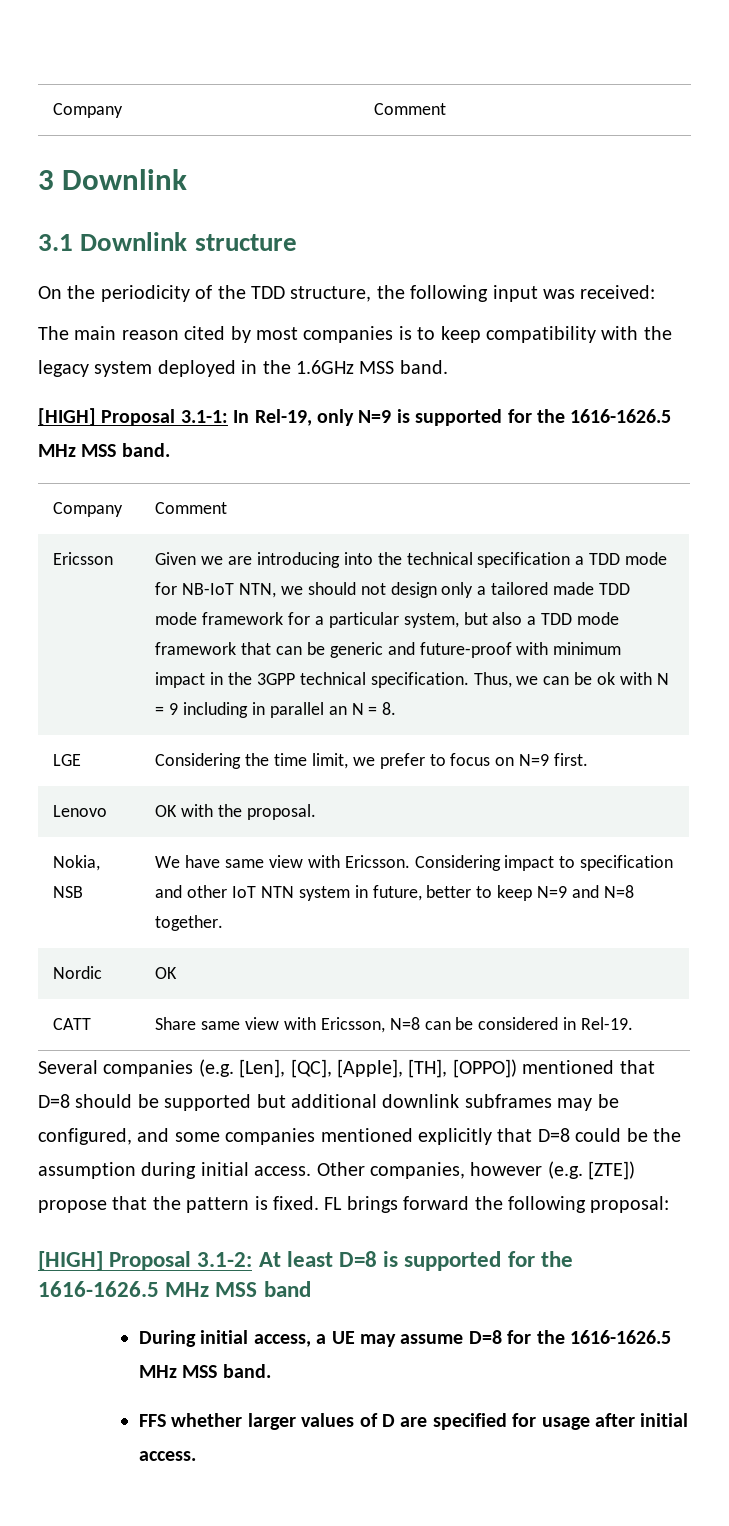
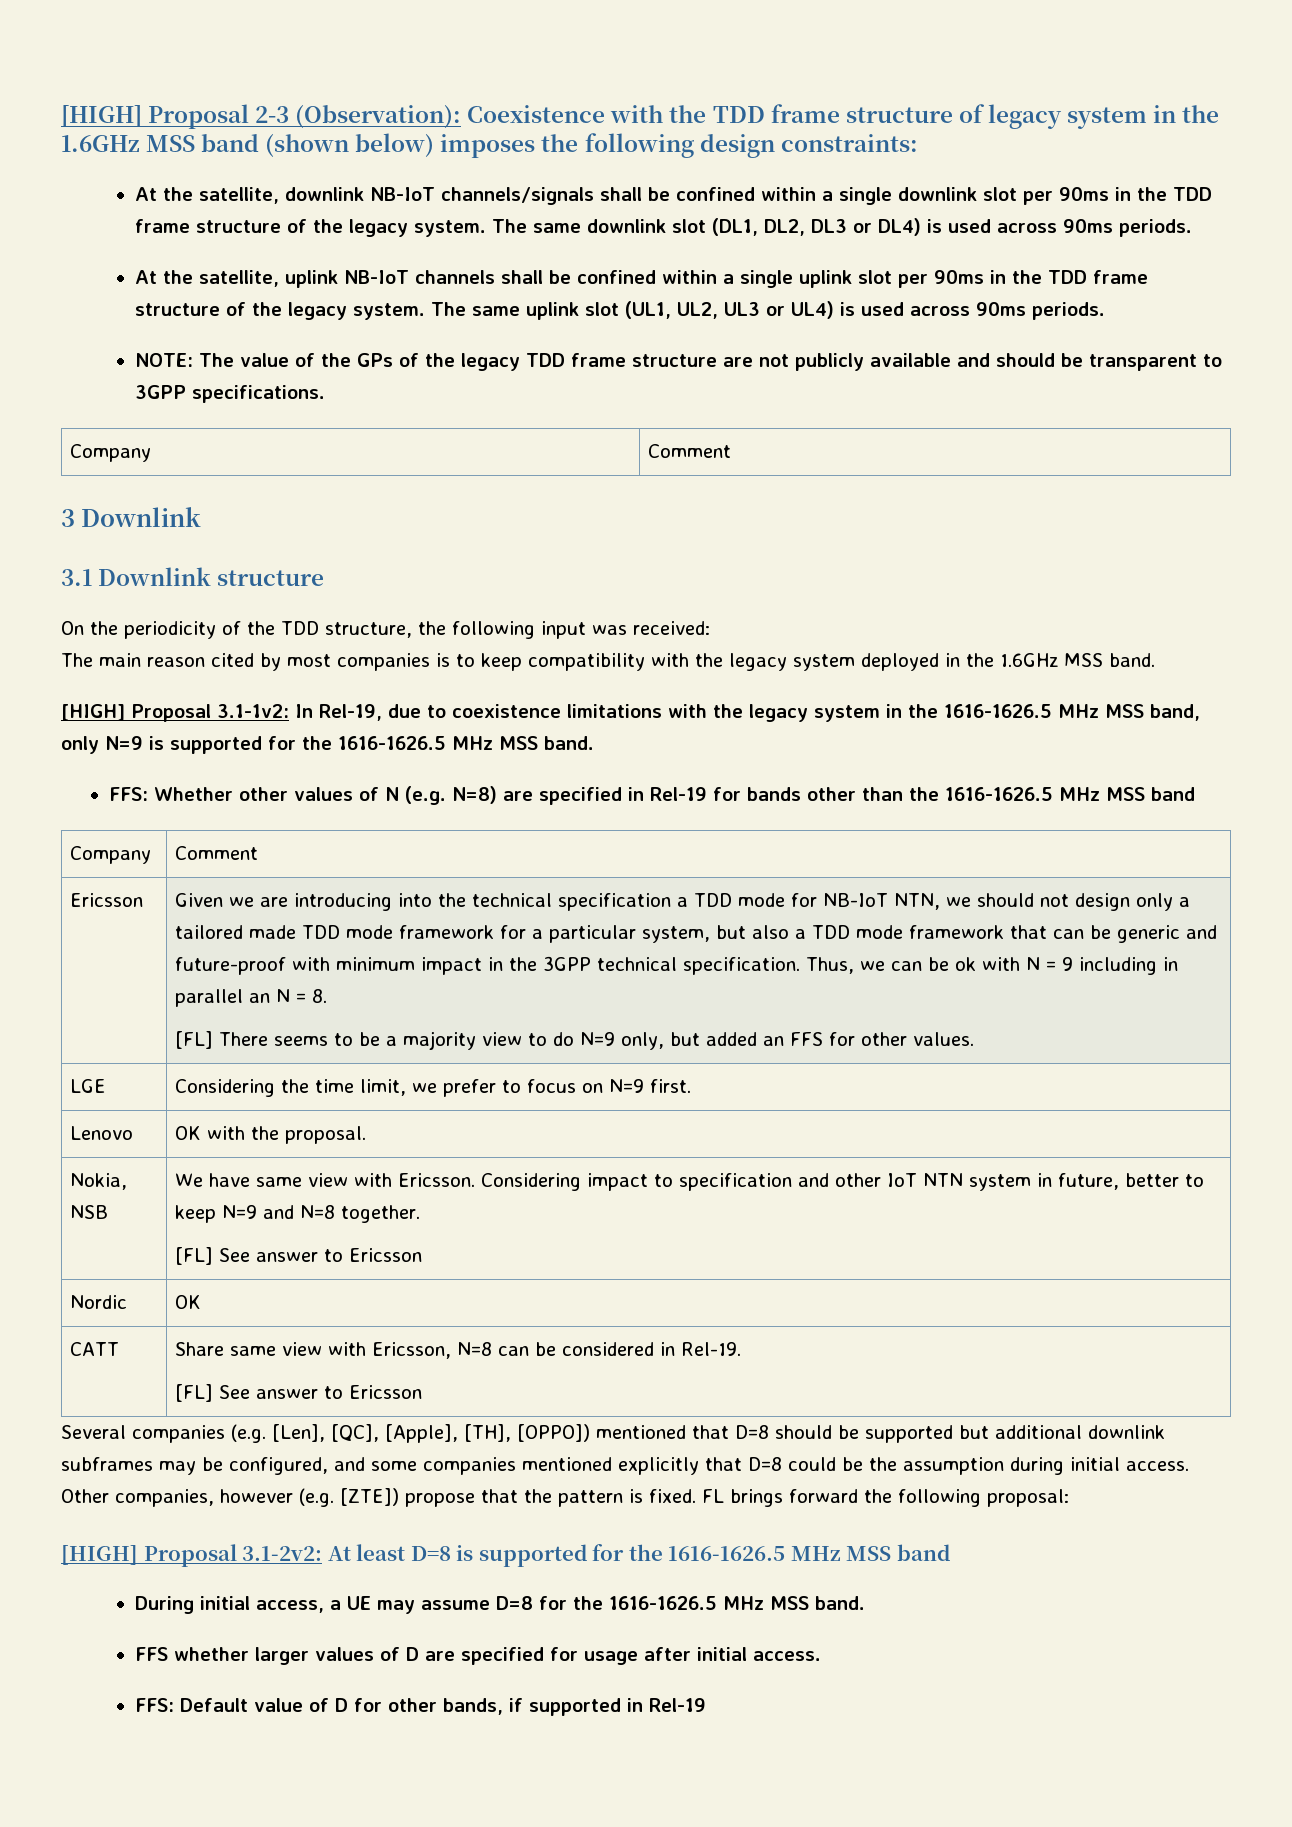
(53, 110) none -> [61,104,1220,129] [61,133,918,158] [135,187,1213,205] [135,218,1193,237] [135,270,1149,288] [135,301,1106,320] [135,353,1223,371] [135,385,326,403] [HIGH] Proposal 2-3 (Observation): Coexistence with the TDD frame structure of legacy system in the 1.6GHz MSS band (shown below) imposes the following design constraints: // At the satellite, downlink NB-IoT channels/signals shall be confined within a single downlink slot per 90ms in the TDD frame structure of the legacy system. The same downlink slot (DL1, DL2, DL3 or DL4) is used across 90ms periods. // At the satellite, uplink NB-IoT channels shall be confined within a single uplink slot per 90ms in the TDD frame structure of the legacy system. The same uplink slot (UL1, UL2, UL3 or UL4) is used across 90ms periods. // NOTE: The value of the GPs of the legacy TDD frame structure are not publicly available and should be transparent to 3GPP specifications. //
[180,410,228,423] 3.1-1: -> [217,704,289,718] 3.1-1v2:
(312, 417) none -> [388,704,1200,722] due to coexistence limitations with the legacy system in the 1616-1626.5 MHz MSS band,
(170, 450) none -> [109,786,1196,805] // FFS: Whether other values of N (e.g. N=8) are specified in Rel-19 for bands other than the 1616-1626.5 MHz MSS band
(397, 708) none -> [175,1031,975,1050] // [FL] There seems to be a majority view to do N=9 only, but added an FFS for other values.
(224, 923) none -> [175,1247,423,1265] // [FL] See answer to Ericsson
(634, 1023) none -> [175,1384,423,1402] // [FL] See answer to Ericsson
[197,1252,253,1267] 3.1-2: -> [242,1546,323,1561] 3.1-2v2:
(196, 1456) none -> [135,1698,707,1716] // FFS: Default value of D for other bands, if supported in Rel-19

